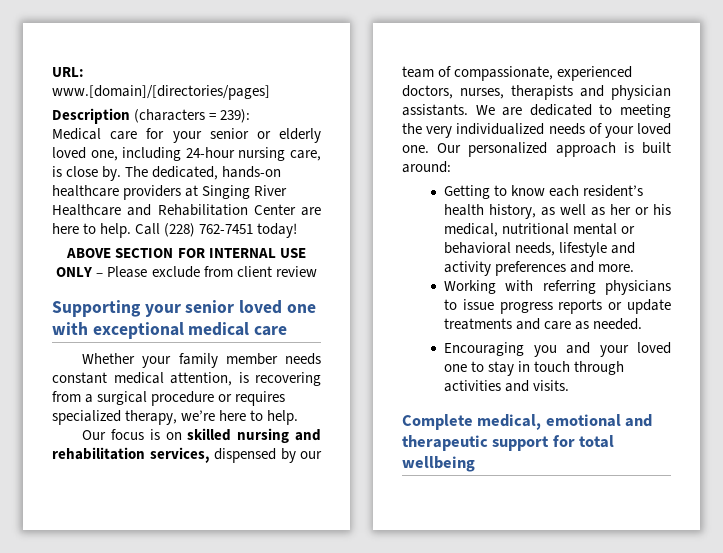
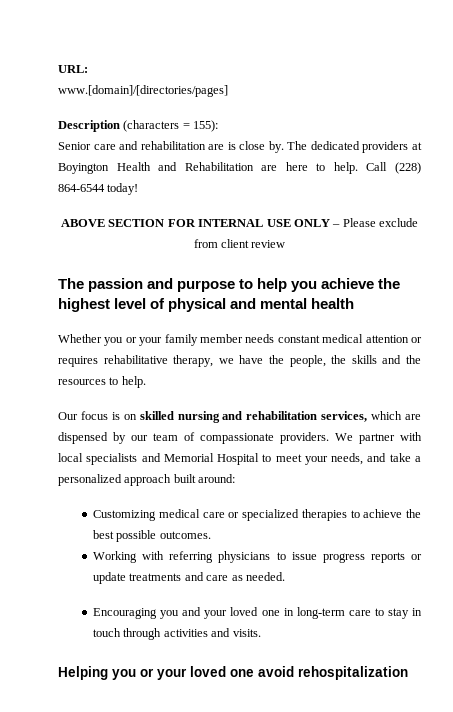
[220,109,251,123] [52,128,322,143] [52,147,321,161] [52,166,282,181] [52,185,288,200] [52,204,121,216] 239): // Medical care for your senior or elderly loved one, including 24-hour nursing care, is close by. The dedicated, hands-on healthcare providers at Singing River Healthcare -> [193,120,219,132] [58,141,422,153] [58,162,151,174] 155): // Senior care and rehabilitation are is close by. The dedicated providers at Boyington Health
[253,204,296,215] Center -> (254, 166) none
[199,224,254,234] 762-7451 -> [58,184,105,192] 864-6544
[52,300,316,317] [52,322,288,339] Supporting your senior loved one with exceptional medical care -> [58,278,401,292] [58,298,355,312] The passion and purpose to help you achieve the highest level of physical and mental health
(136, 358) none -> [104,337,137,346] you or
[170,372,321,386] [52,391,286,406] [52,410,247,425] attention, is recovering from a surgical procedure or requires specialized therapy, we’re here -> [365,335,422,343] [58,355,422,367] [58,379,106,385] attention or requires rehabilitative therapy, we have the people, the skills and the resources
(210, 455) none -> [371,411,421,420] which are
[454,66,633,81] [402,85,671,100] [402,104,671,118] [402,123,671,138] [402,143,462,153] compassionate, experienced doctors, nurses, therapists and physician assistants. We are dedicated to meeting the very individualized needs of your loved one. Our -> [200,432,422,444] [58,453,421,465] compassionate providers. We partner with local specialists and Memorial Hospital to meet your needs, and take a
[623,142,634,153] is -> (172, 480) none
[444,185,644,199] [444,204,671,219] [444,223,636,237] [444,242,636,257] [444,261,635,276] Getting to know each resident’s health history, as well as her or his medical, nutritional mental or behavioral needs, lifestyle and activity preferences and more. -> [93,509,422,521] [93,530,211,542] Customizing medical care or specialized therapies to achieve the best possible outcomes.
(468, 368) none -> [283,607,371,619] in long-term care
[402,414,653,430] [402,435,615,451] [402,456,475,472] Complete medical, emotional and therapeutic support for total wellbeing -> [58,666,408,680] Helping you or your loved one avoid rehospitalization

